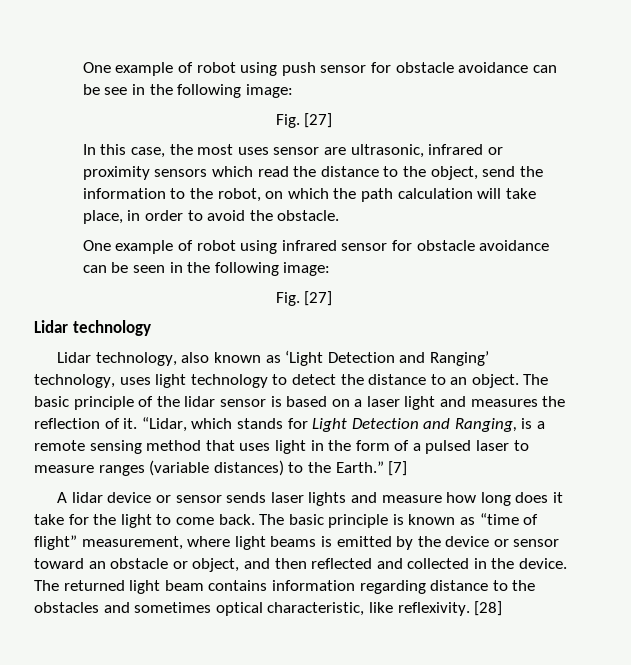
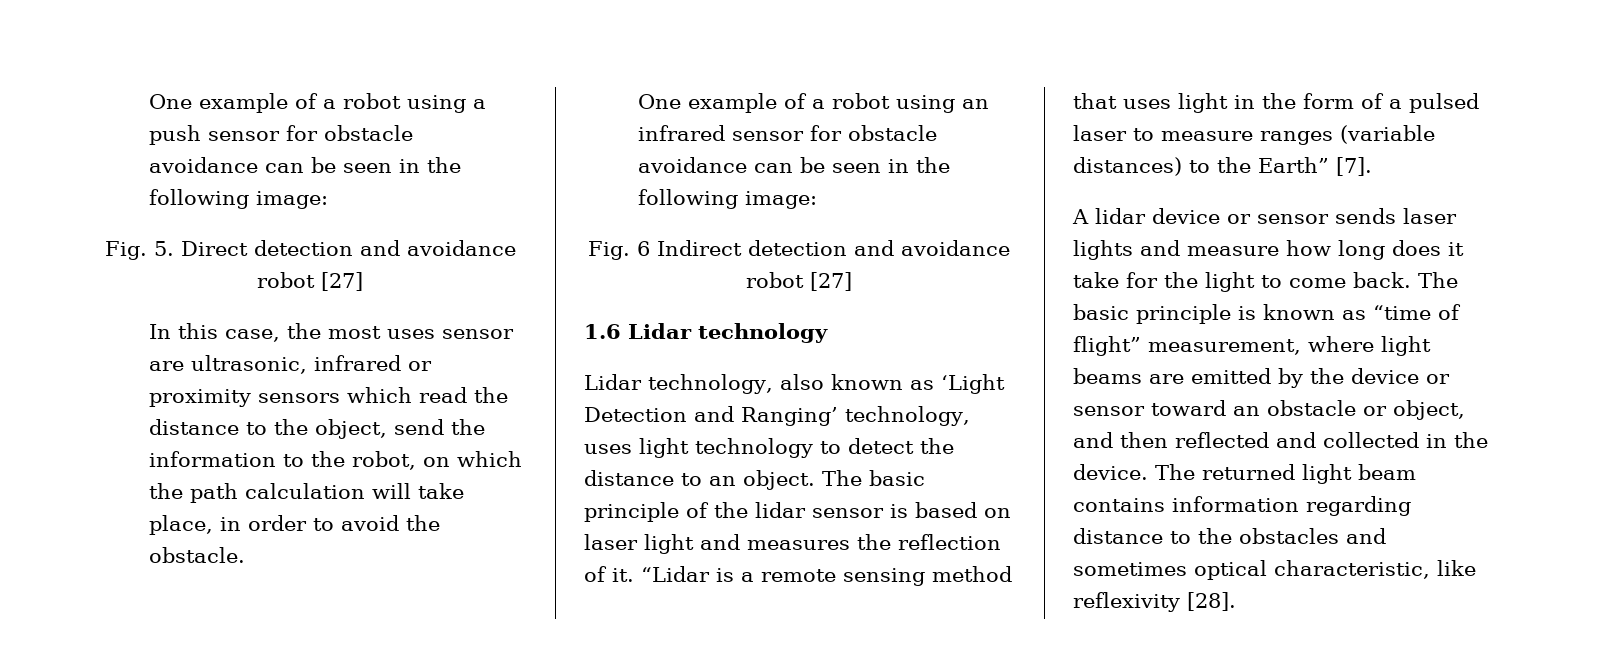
[82,62,278,76] One example of robot using -> [149,93,487,113] One example of a robot using a
[104,84,293,98] [275,114,300,128] see in the following image: // Fig. -> [343,157,462,173] [149,189,329,209] [104,240,516,260] [257,272,315,288] seen in the following image: // Fig. 5. Direct detection and avoidance robot
[196,240,278,254] robot using -> [812,93,990,113] a robot using an
[304,291,333,306] [27] // -> [637,240,1010,256] [746,272,852,291] [584,324,621,339] 6 Indirect detection and avoidance robot [27] // 1.6
[354,399,363,407] a -> (1011, 513) none
[141,417,517,432] “Lidar, which stands for Light Detection and Ranging, -> [641,566,710,582] “Lidar
[335,461,408,476] Earth.” [7] -> [1258,157,1372,176] Earth” [7].
[320,536,332,547] is -> [1149,374,1184,384] are
[397,601,503,616] reflexivity. [28] -> [1073,592,1236,612] reflexivity [28].

